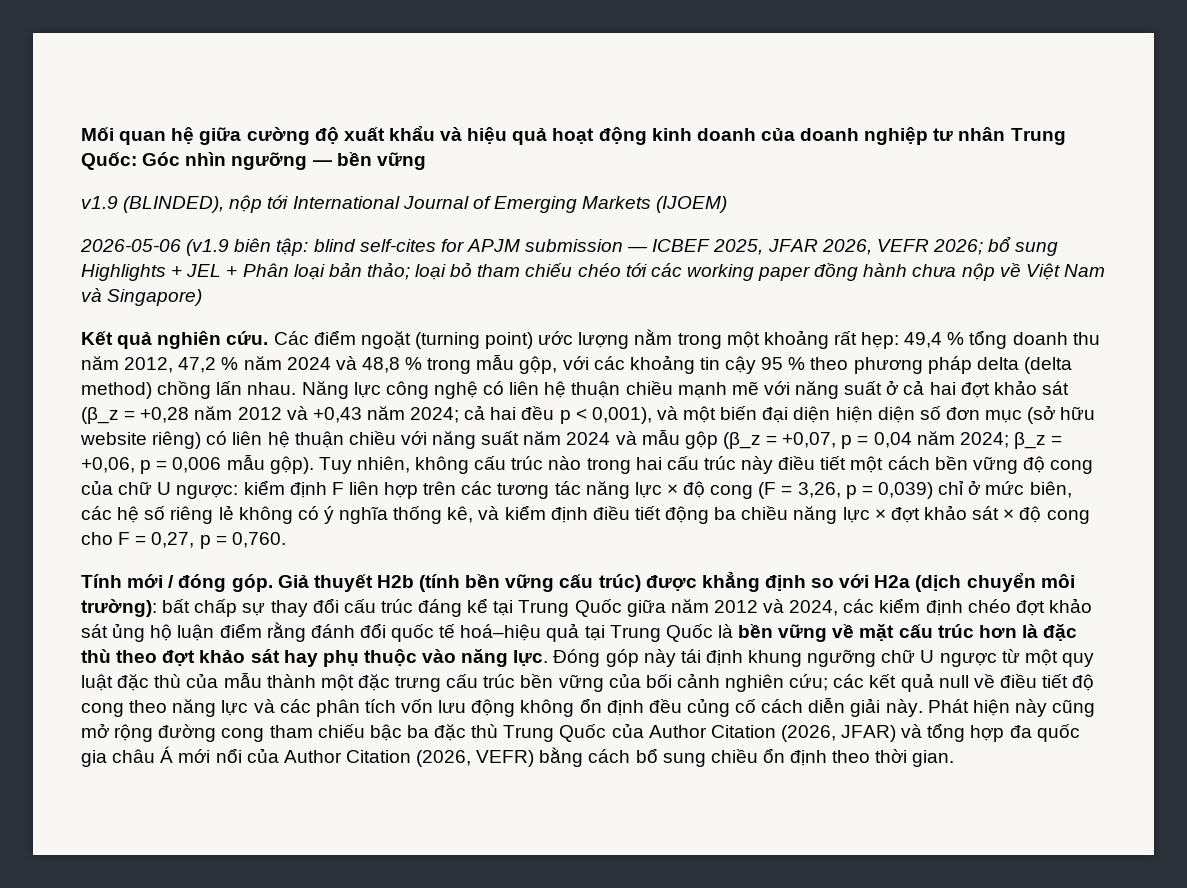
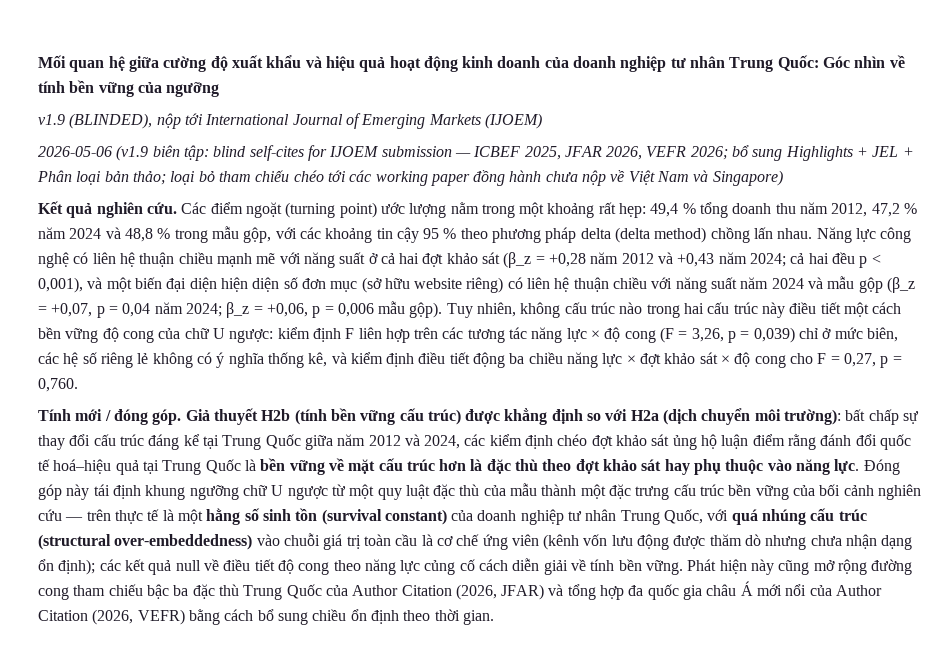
[231,152,426,170] ngưỡng — bền vững -> [889,55,905,68] [38,80,220,97] về tính bền vững của ngưỡng
[466,239,520,252] APJM -> [329,146,380,157] IJOEM
[789,674,829,691] cứu; -> [38,508,867,525] [38,533,913,550] [38,559,96,575] cứu — trên thực tế là một hằng số sinh tồn (survival constant) của doanh nghiệp tư nhân Trung Quốc, với quá nhúng cấu trúc (structural over-embeddedness) vào chuỗi giá trị toàn cầu là cơ chế ứng viên (kênh vốn lưu động được thăm dò nhưng chưa nhận dạng ổn định);
[253,698,682,717] và các phân tích vốn lưu động không ổn định đều -> (421, 567) none
[885,699,923,717] này. -> [571,559,684,575] về tính bền vững.

